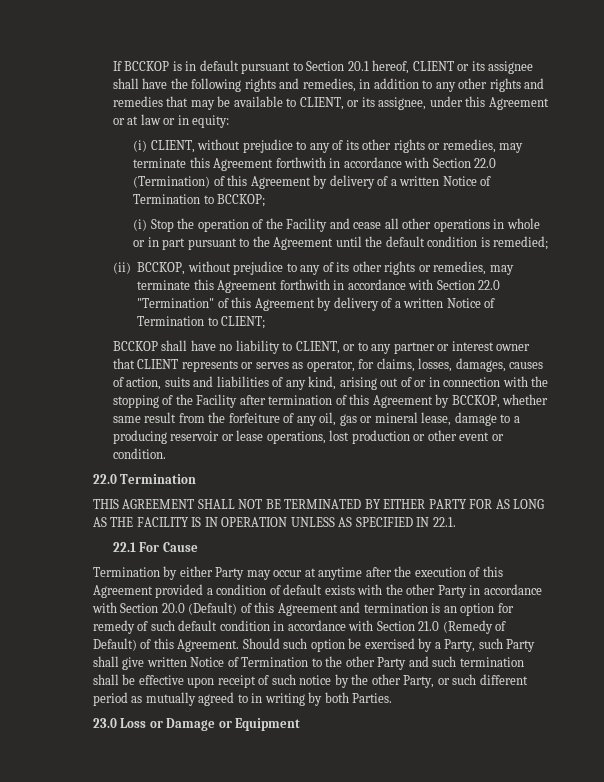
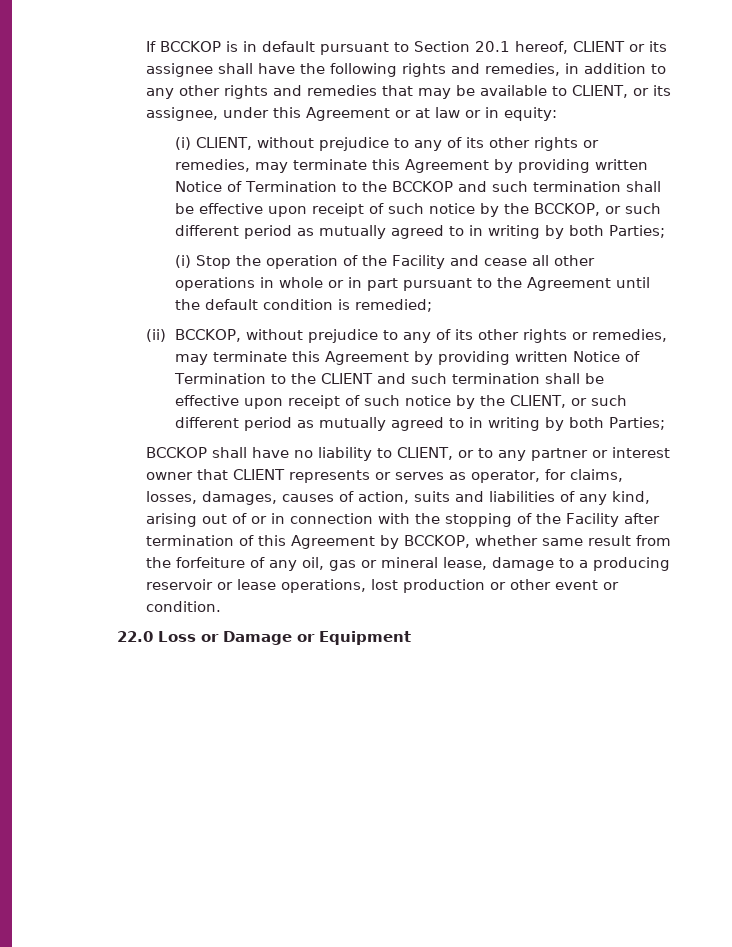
[275,157,497,168] [133,175,492,189] [133,194,266,207] forthwith in accordance with Section 22.0 (Termination) of this Agreement by delivery of a written Notice of Termination to BCCKOP; -> [494,159,649,173] [175,181,662,192] [175,203,662,217] [175,225,666,239] by providing written Notice of Termination to the BCCKOP and such termination shall be effective upon receipt of such notice by the BCCKOP, or such different period as mutually agreed to in writing by both Parties;
[279,279,501,290] [137,297,496,311] [137,316,266,329] forthwith in accordance with Section 22.0 "Termination" of this Agreement by delivery of a written Notice of Termination to CLIENT; -> [414,351,641,365] [174,373,605,384] [175,395,628,409] [175,417,666,431] by providing written Notice of Termination to the CLIENT and such termination shall be effective upon receipt of such notice by the CLIENT, or such different period as mutually agreed to in writing by both Parties;
[120,474,197,484] [92,499,545,509] [92,517,456,527] [112,542,198,552] [92,566,503,580] [92,584,542,598] [91,602,514,616] [92,620,507,634] [92,638,536,652] [92,656,524,670] [92,674,528,688] [92,692,393,706] [92,718,117,728] Termination // THIS AGREEMENT SHALL NOT BE TERMINATED BY EITHER PARTY FOR AS LONG AS THE FACILITY IS IN OPERATION UNLESS AS SPECIFIED IN 22.1. // 22.1 For Cause // Termination by either Party may occur at anytime after the execution of this Agreement provided a condition of default exists with the other Party in accordance with Section 20.0 (Default) of this Agreement and termination is an option for remedy of such default condition in accordance with Section 21.0 (Remedy of Default) of this Agreement. Should such option be exercised by a Party, such Party shall give written Notice of Termination to the other Party and such termination shall be effective upon receipt of such notice by the other Party, or such different period as mutually agreed to in writing by both Parties. // 23.0 -> (154, 636) none

